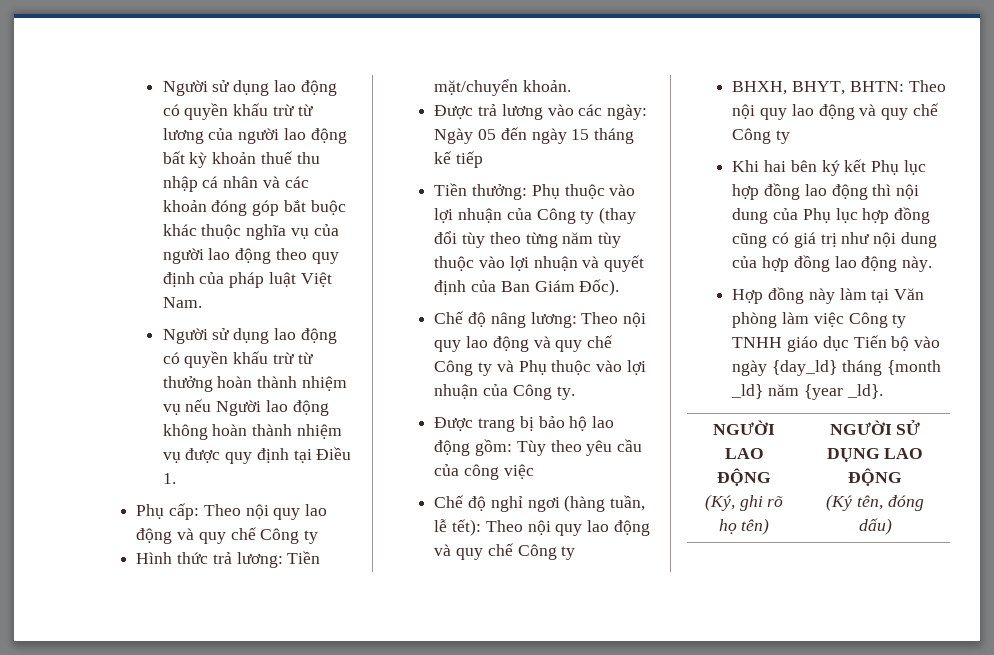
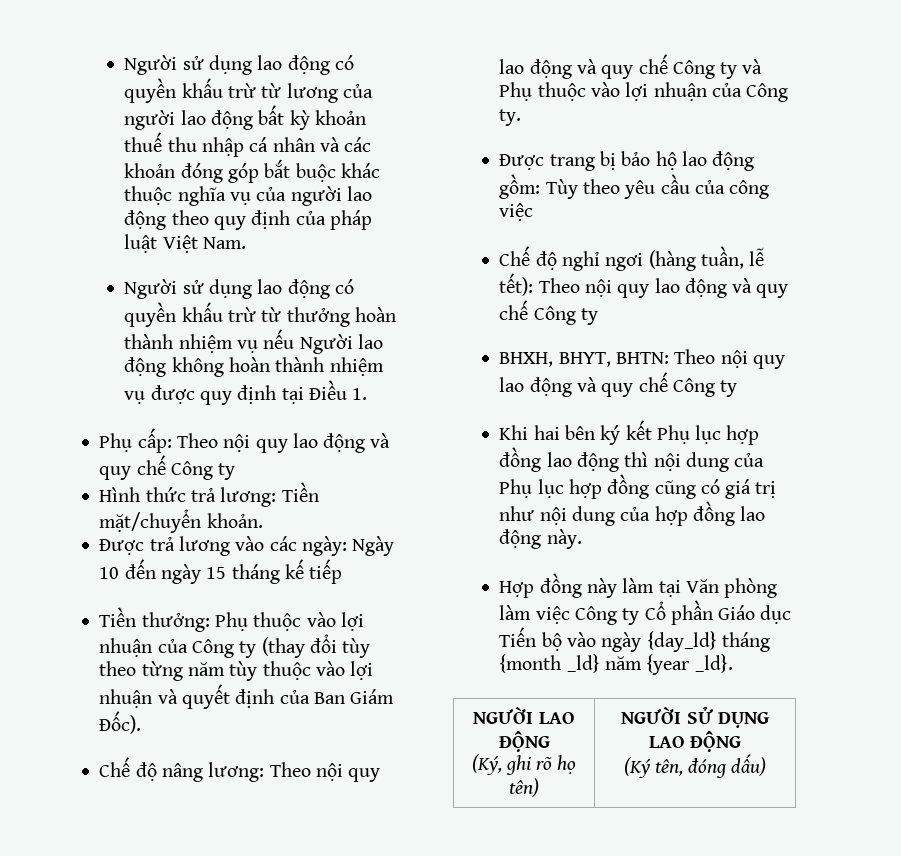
[478,129,497,140] 05 -> [99,567,120,579] 10
[732,336,819,352] TNHH giáo -> [644,600,756,625] Cổ phần Giáo

